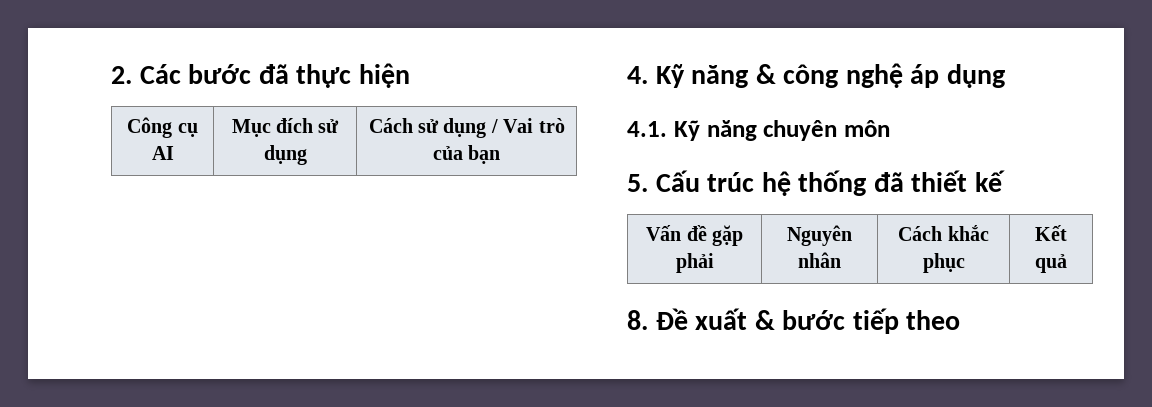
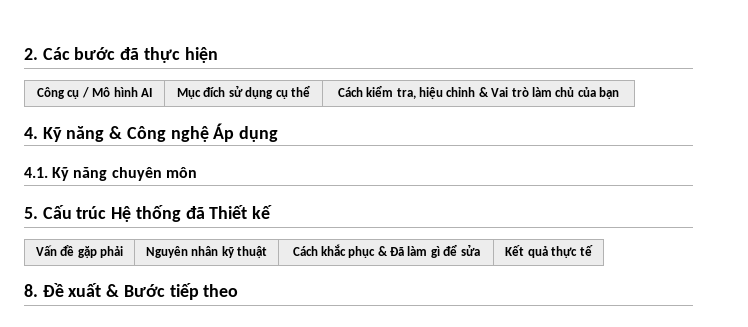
(198, 130) none -> [81,87,138,98] / Mô hình
[368,118,565,138] | Cách sử dụng / Vai trò -> [275,85,310,99] [337,85,575,99] cụ thể | Cách kiểm tra, hiệu chỉnh & Vai trò làm chủ
[783,63,940,88] công nghệ áp -> [126,123,235,142] Công nghệ Áp
[761,171,791,196] hệ -> [111,206,132,222] Hệ
[911,170,968,192] thiết -> [209,205,248,219] Thiết
(841, 260) none -> [221,246,268,258] kỹ thuật
(965, 263) none -> [377,244,480,258] & Đã làm gì để sửa
(1067, 263) none -> [551,245,593,258] thực tế
[782,310,846,330] bước -> [123,284,165,297] Bước

